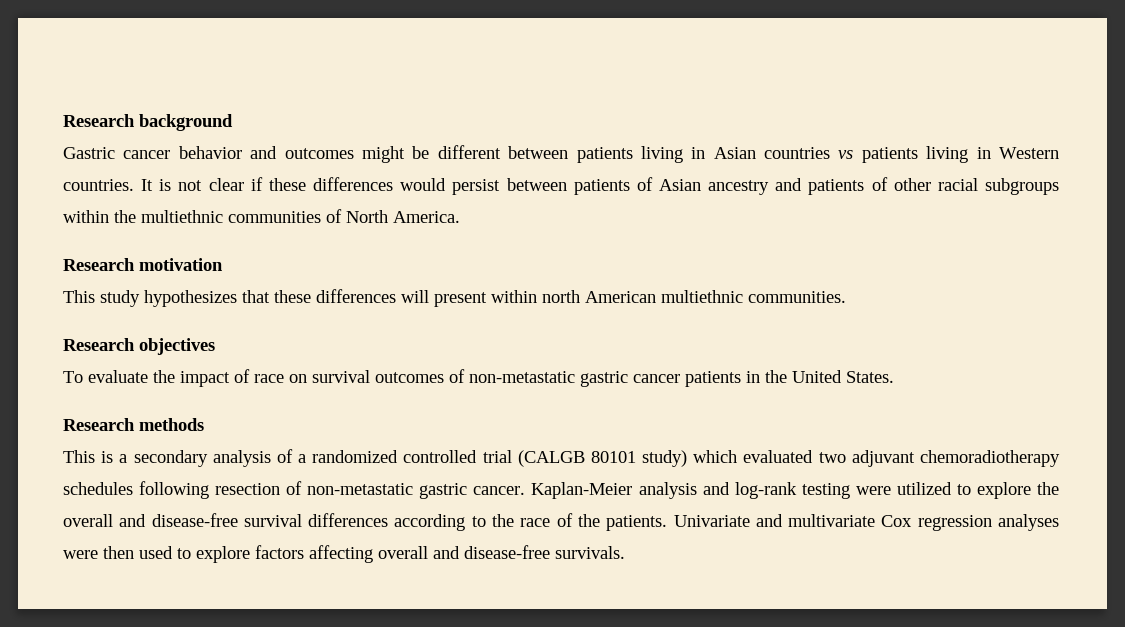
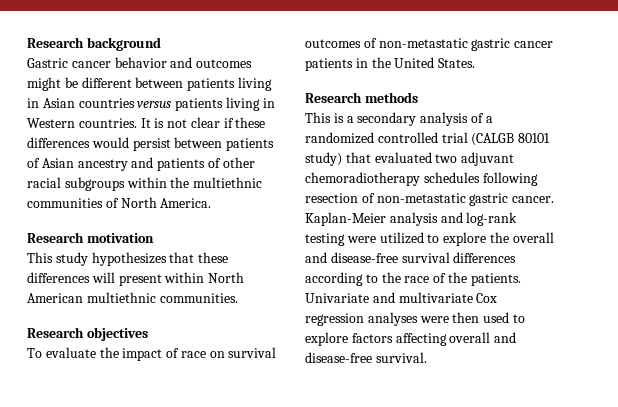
[838,150,854,159] vs -> [137,101,172,108] versus
[542,290,580,303] north -> [208,272,245,283] North
[693,450,738,463] which -> [345,152,371,163] that
[555,546,625,559] survivals. -> [375,352,427,363] survival.

